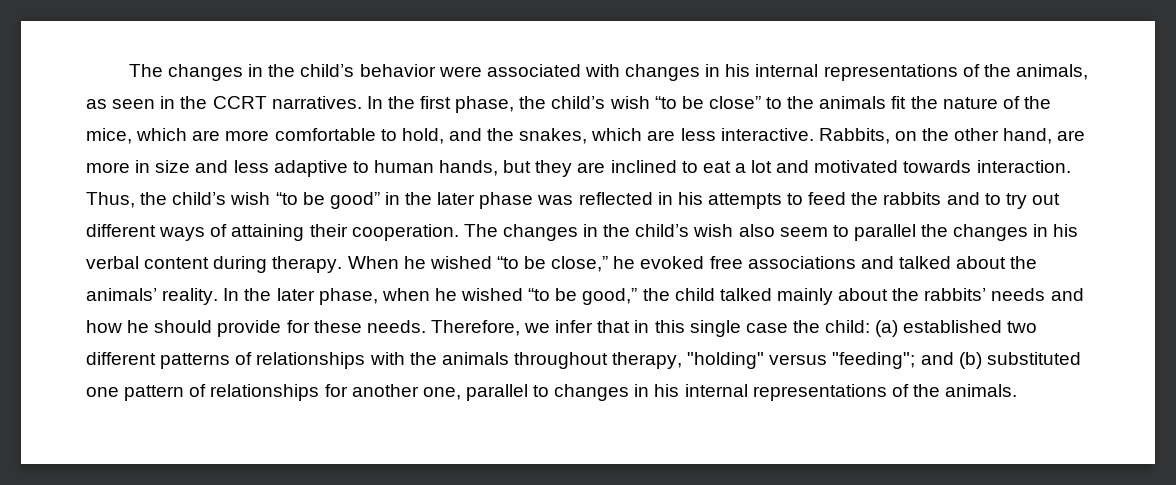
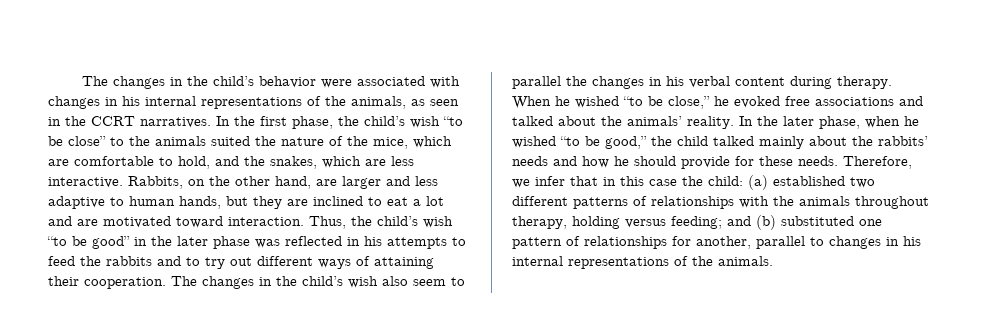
[891,96,907,109] fit -> [211,136,250,146] suited
[225,130,270,141] more -> (69, 162) none
[86,160,191,173] more in size -> [342,176,381,189] larger
[814,160,972,173] motivated towards -> [77,216,223,228] are motivated toward
[689,320,741,337] single -> (644, 181) none
[687,352,916,369] "holding" versus "feeding"; -> [572,216,722,229] holding versus feeding;
[351,384,461,400] another one, -> [696,236,751,249] another,

